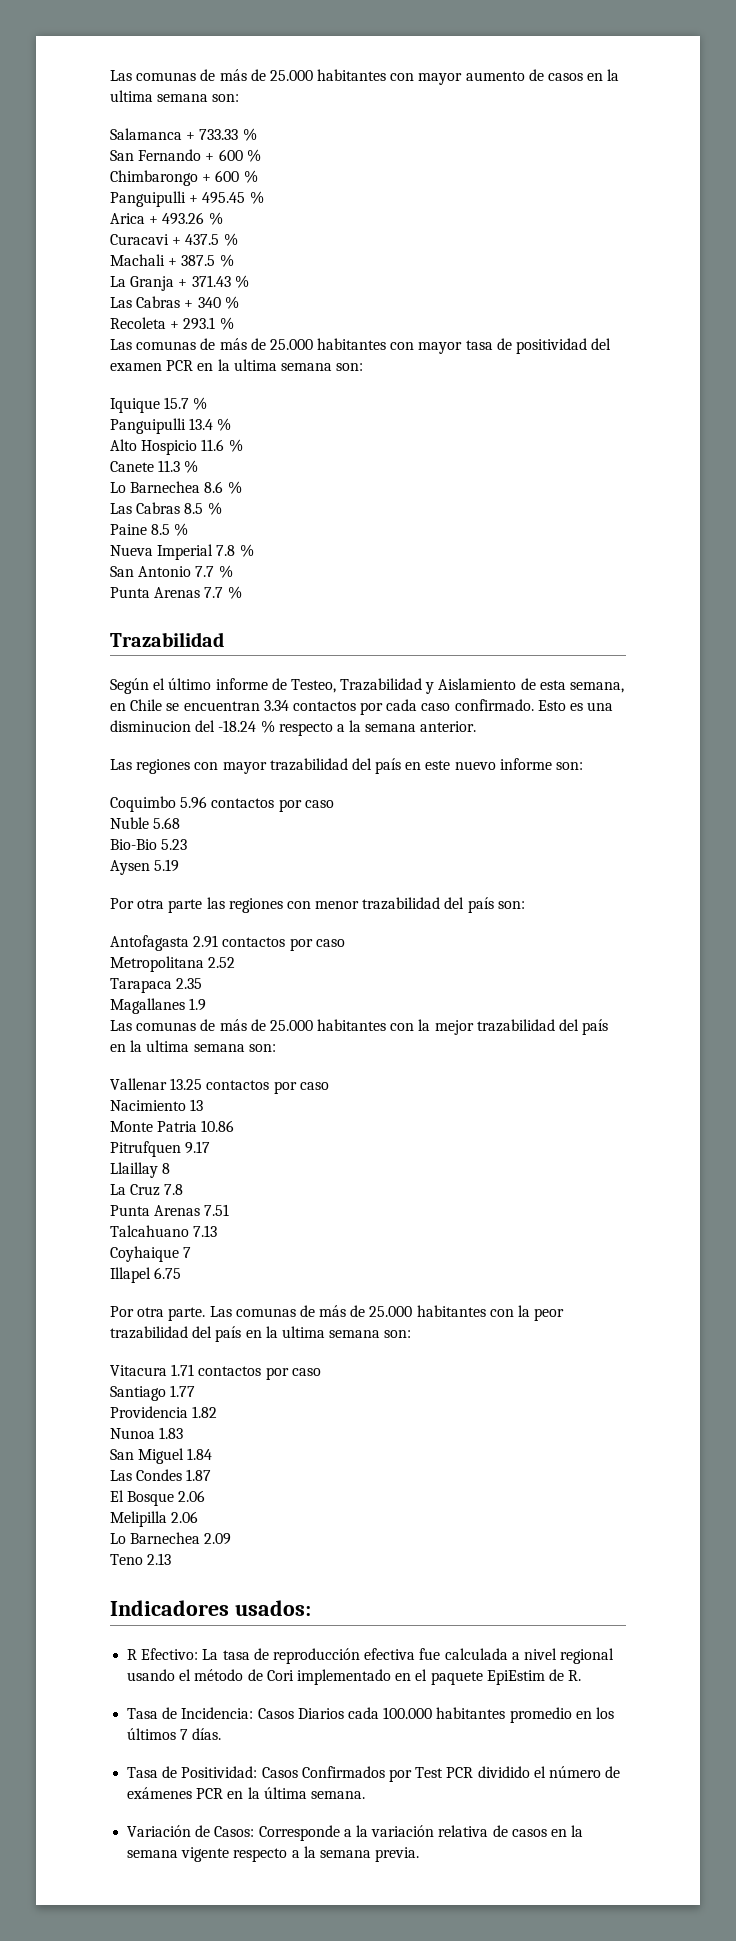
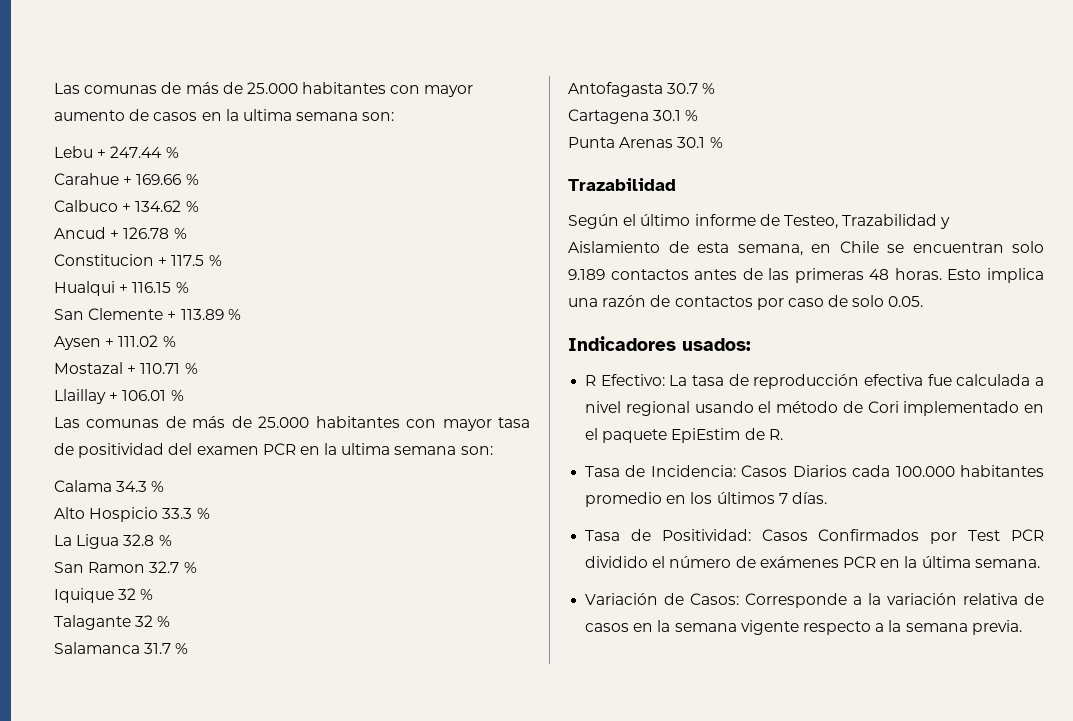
[110,128,257,141] [110,149,261,162] [110,170,258,186] [110,191,264,207] [110,212,223,225] [110,233,238,246] [110,254,234,267] [110,275,249,291] [110,296,239,309] [110,317,216,330] Salamanca + 733.33 % // San Fernando + 600 % // Chimbarongo + 600 % // Panguipulli + 495.45 % // Arica + 493.26 % // Curacavi + 437.5 % // Machali + 387.5 % // La Granja + 371.43 % // Las Cabras + 340 % // Recoleta + 293.1 -> [54,146,179,158] [54,173,199,185] [54,200,199,212] [54,227,187,239] [54,254,222,266] [54,281,189,296] [54,308,241,320] [54,335,176,350] [54,362,198,374] [54,389,167,404] Lebu + 247.44 % // Carahue + 169.66 % // Calbuco + 134.62 % // Ancud + 126.78 % // Constitucion + 117.5 % // Hualqui + 116.15 % // San Clemente + 113.89 % // Aysen + 111.02 % // Mostazal + 110.71 % // Llaillay + 106.01
[110,397,208,413] [110,418,214,434] Iquique 15.7 % // Panguipulli 13.4 -> [54,480,148,492] Calama 34.3
[201,439,243,452] [110,460,199,473] [110,481,242,494] [110,502,222,515] [110,523,189,536] [110,544,254,560] [110,566,215,577] 11.6 % // Canete 11.3 % // Lo Barnechea 8.6 % // Las Cabras 8.5 % // Paine 8.5 % // Nueva Imperial 7.8 % // San Antonio 7.7 -> [162,508,210,519] [54,534,172,549] [54,561,197,573] [54,588,154,603] [54,615,171,630] [54,642,189,654] [568,82,716,97] [568,109,682,124] 33.3 % // La Ligua 32.8 % // San Ramon 32.7 % // Iquique 32 % // Talagante 32 % // Salamanca 31.7 % // Antofagasta 30.7 % // Cartagena 30.1
[204,587,224,598] 7.7 -> [677,137,706,148] 30.1
[263,699,614,715] [110,720,477,736] [110,758,584,774] [110,796,334,812] [110,817,181,829] [110,839,188,850] [110,859,180,875] [110,897,525,913] [110,935,345,951] [110,956,236,972] [110,978,203,993] [110,998,207,1014] [110,1019,609,1035] [110,1040,276,1052] [110,1078,329,1094] [110,1099,204,1111] [110,1120,235,1132] [110,1141,211,1157] [110,1162,171,1178] [110,1184,184,1196] [110,1204,230,1216] [110,1225,218,1237] [110,1246,192,1262] [110,1267,182,1283] [110,1305,565,1321] [110,1326,412,1342] [110,1364,321,1380] [110,1385,196,1401] [110,1406,218,1418] [110,1427,184,1439] [110,1448,213,1464] [110,1469,212,1481] [110,1490,206,1506] [110,1511,199,1527] [110,1532,232,1545] [110,1553,172,1565] 3.34 contactos por cada caso confirmado. Esto es una disminucion del -18.24 % respecto a la semana anterior. // Las regiones con mayor trazabilidad del país en este nuevo informe son: // Coquimbo 5.96 contactos por caso // Nuble 5.68 // Bio-Bio 5.23 // Aysen 5.19 // Por otra parte las regiones con menor trazabilidad del país son: // Antofagasta 2.91 contactos por caso // Metropolitana 2.52 // Tarapaca 2.35 // Magallanes 1.9 // Las comunas de más de 25.000 habitantes con la mejor trazabilidad del país en la ultima semana son: // Vallenar 13.25 contactos por caso // Nacimiento 13 // Monte Patria 10.86 // Pitrufquen 9.17 // Llaillay 8 // La Cruz 7.8 // Punta Arenas 7.51 // Talcahuano 7.13 // Coyhaique 7 // Illapel 6.75 // Por otra parte. Las comunas de más de 25.000 habitantes con la peor trazabilidad del país en la ultima semana son: // Vitacura 1.71 contactos por caso // Santiago 1.77 // Providencia 1.82 // Nunoa 1.83 // San Miguel 1.84 // Las Condes 1.87 // El Bosque 2.06 // Melipilla 2.06 // Lo Barnechea 2.09 // Teno 2.13 -> [1012,241,1044,253] [568,268,1044,283] [568,295,924,310] solo 9.189 contactos antes de las primeras 48 horas. Esto implica una razón de contactos por caso de solo 0.05.

